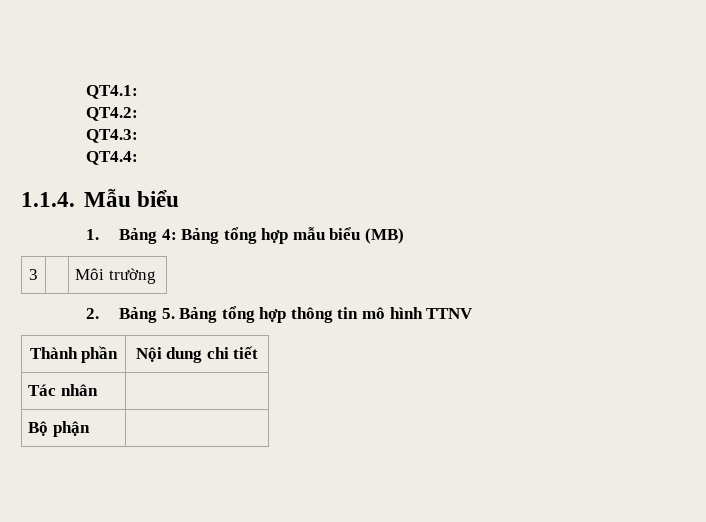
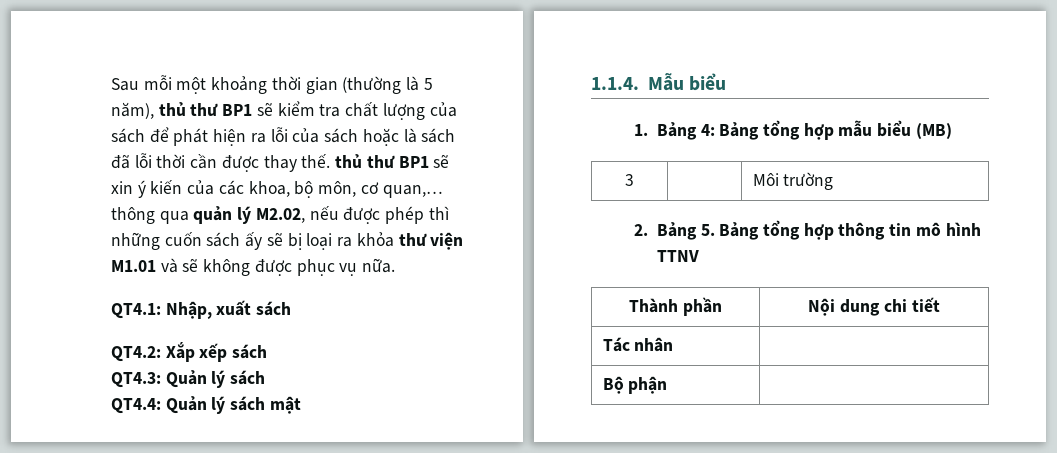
[86,85,139,99] [86,107,139,121] [86,129,139,143] [86,151,139,165] QT4.1: // QT4.2: // QT4.3: // QT4.4: -> [111,75,433,94] [111,101,457,120] [111,127,456,146] [111,153,450,172] [111,180,443,198] [111,206,449,224] [111,232,464,250] [111,258,396,276] [111,300,292,319] [111,342,268,362] [111,370,266,388] [111,396,301,414] Sau mỗi một khoảng thời gian (thường là 5 năm), thủ thư BP1 sẽ kiểm tra chất lượng của sách để phát hiện ra lỗi của sách hoặc là sách đã lỗi thời cần được thay thế. thủ thư BP1 sẽ xin ý kiến của các khoa, bộ môn, cơ quan,… thông qua quản lý M2.02, nếu được phép thì những cuốn sách ấy sẽ bị loại ra khỏa thư viện M1.01 và sẽ không được phục vụ nữa. // QT4.1: Nhập, xuất sách // QT4.2: Xắp xếp sách // QT4.3: Quản lý sách // QT4.4: Quản lý sách mật

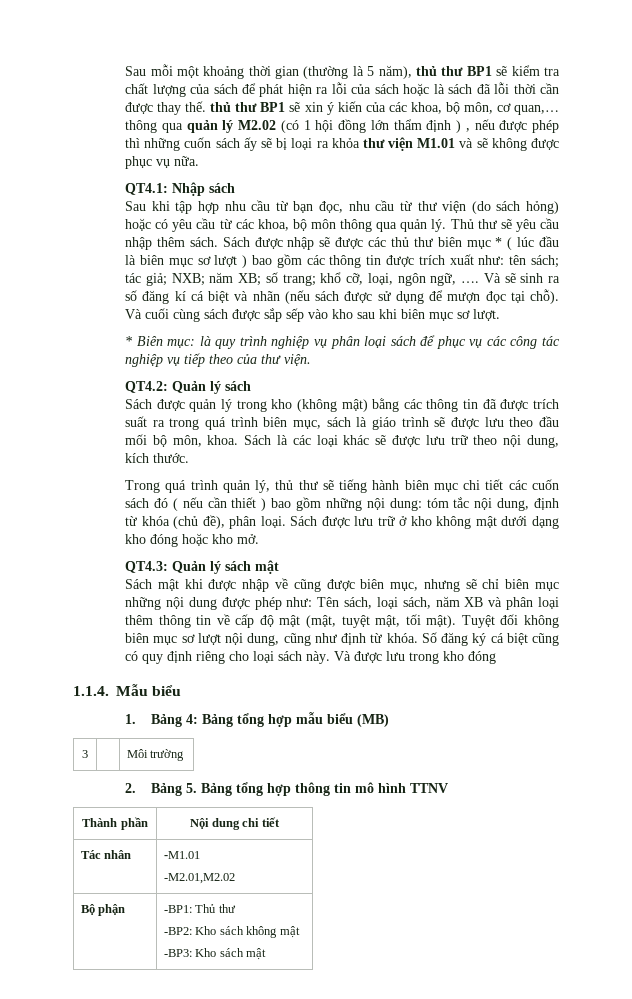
[255,208,305,223] M2.02, -> [238,119,470,133] M2.02 (có 1 hội đồng lớn thẩm định ) ,
[165,300,292,319] Nhập, xuất sách -> [172,182,236,196] [125,200,559,214] [125,218,559,232] [125,236,559,250] [125,254,559,268] [125,272,560,286] [125,289,559,304] [125,308,501,322] [125,335,560,349] [125,353,312,367] Nhập sách // Sau khi tập hợp nhu cầu từ bạn đọc, nhu cầu từ thư viện (do sách hỏng) hoặc có yêu cầu từ các khoa, bộ môn thông qua quản lý. Thủ thư sẽ yêu cầu nhập thêm sách. Sách được nhập sẽ được các thủ thư biên mục * ( lúc đầu là biên mục sơ lượt ) bao gồm các thông tin được trích xuất như: tên sách; tác giả; NXB; năm XB; số trang; khổ cỡ, loại, ngôn ngữ, …. Và sẽ sinh ra số đăng kí cá biệt và nhãn (nếu sách được sử dụng để mượn đọc tại chỗ). Và cuối cùng sách được sắp sếp vào kho sau khi biên mục sơ lượt. // * Biên mục: là quy trình nghiệp vụ phân loại sách để phục vụ các công tác nghiệp vụ tiếp theo của thư viện.
[165,342,268,362] [111,370,266,388] [111,396,301,414] Xắp xếp sách // QT4.3: Quản lý sách // QT4.4: Quản lý sách mật -> [172,381,252,394] [125,398,560,412] [125,416,559,430] [125,434,559,448] [125,453,190,463] [125,479,560,493] [125,497,559,511] [125,515,559,529] [125,533,260,547] [125,560,280,574] [125,578,559,592] [125,596,559,610] [125,614,559,628] [125,632,559,646] [125,651,497,664] Quản lý sách // Sách được quản lý trong kho (không mật) bằng các thông tin đã được trích suất ra trong quá trình biên mục, sách là giáo trình sẽ được lưu theo đầu mối bộ môn, khoa. Sách là các loại khác sẽ được lưu trữ theo nội dung, kích thước. // Trong quá trình quản lý, thủ thư sẽ tiếng hành biên mục chi tiết các cuốn sách đó ( nếu cần thiết ) bao gồm những nội dung: tóm tắc nội dung, định từ khóa (chủ đề), phân loại. Sách được lưu trữ ở kho không mật dưới dạng kho đóng hoặc kho mở. // QT4.3: Quản lý sách mật // Sách mật khi được nhập về cũng được biên mục, nhưng sẽ chỉ biên mục những nội dung được phép như: Tên sách, loại sách, năm XB và phân loại thêm thông tin về cấp độ mật (mật, tuyệt mật, tối mật). Tuyệt đối không biên mục sơ lượt nội dung, cũng như định từ khóa. Số đăng ký cá biệt cũng có quy định riêng cho loại sách này. Và được lưu trong kho đóng
(674, 344) none -> [164,851,201,859] [164,873,236,884] -M1.01 // -M2.01,M2.02
(668, 385) none -> [164,904,236,913] [164,926,300,938] [164,948,267,960] -BP1: Thủ thư // -BP2: Kho sách không mật // -BP3: Kho sách mật

